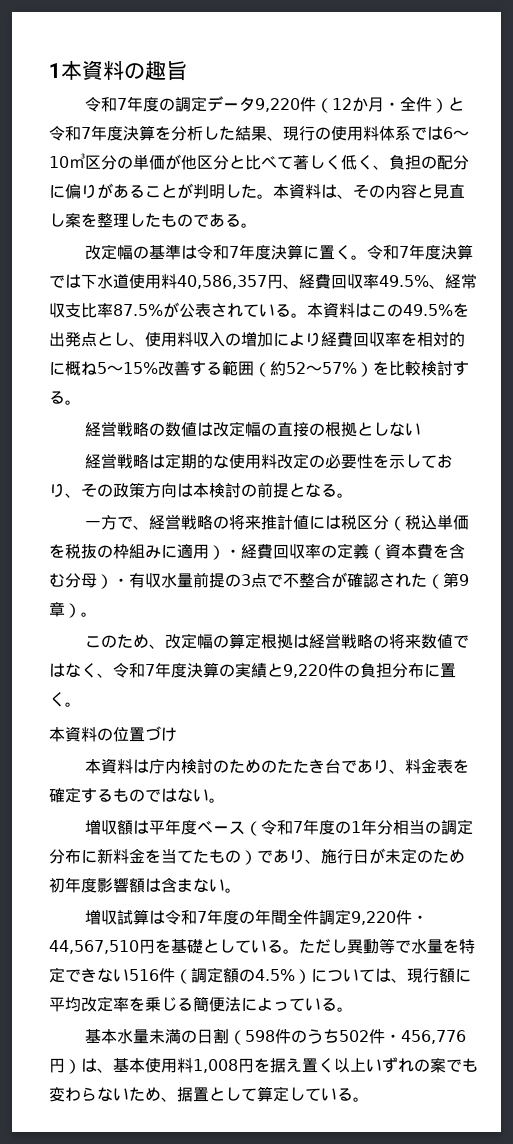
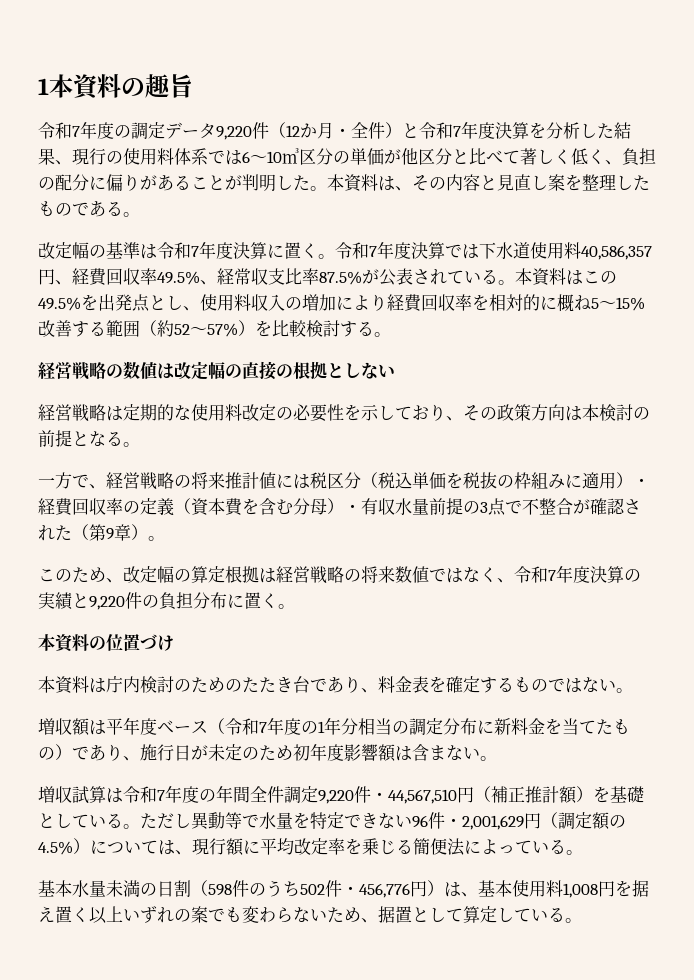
(155, 946) none -> [474,786,593,804] （補正推計額）
[129,968,175,983] 516件 -> [412,812,541,830] 96件・2,001,629円

